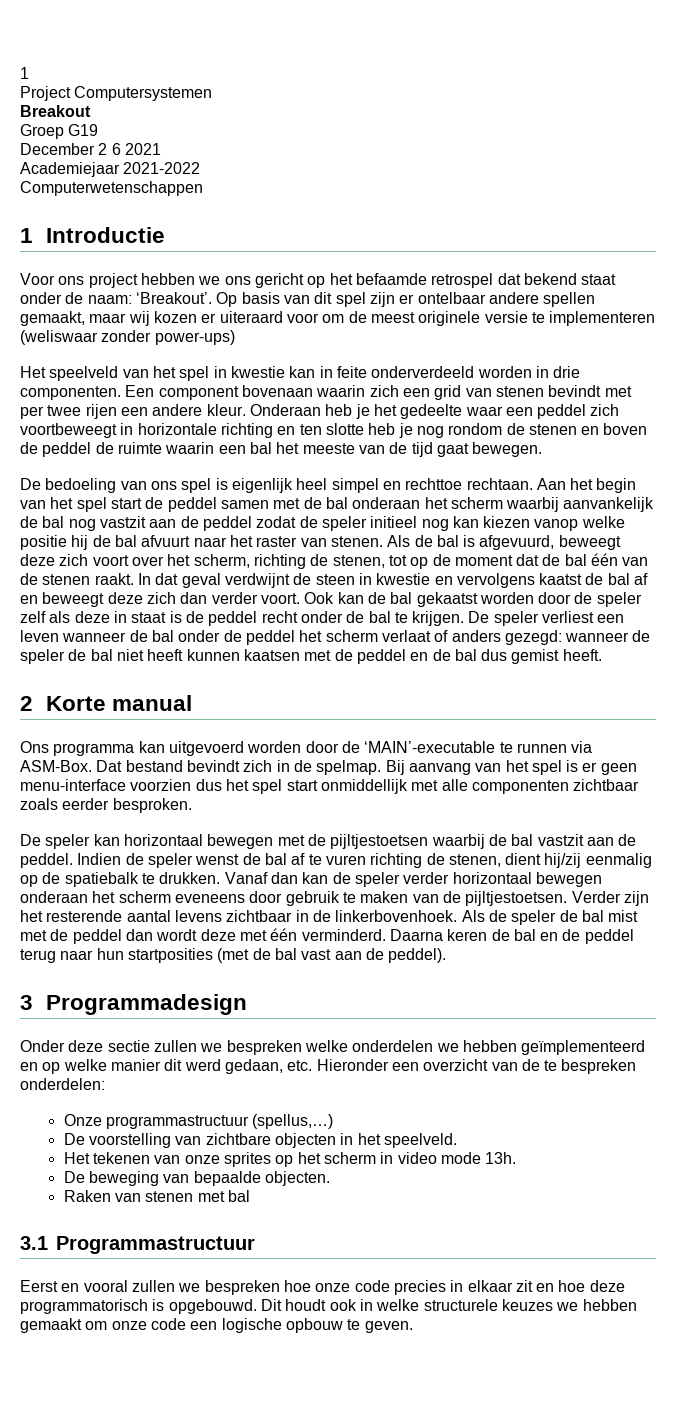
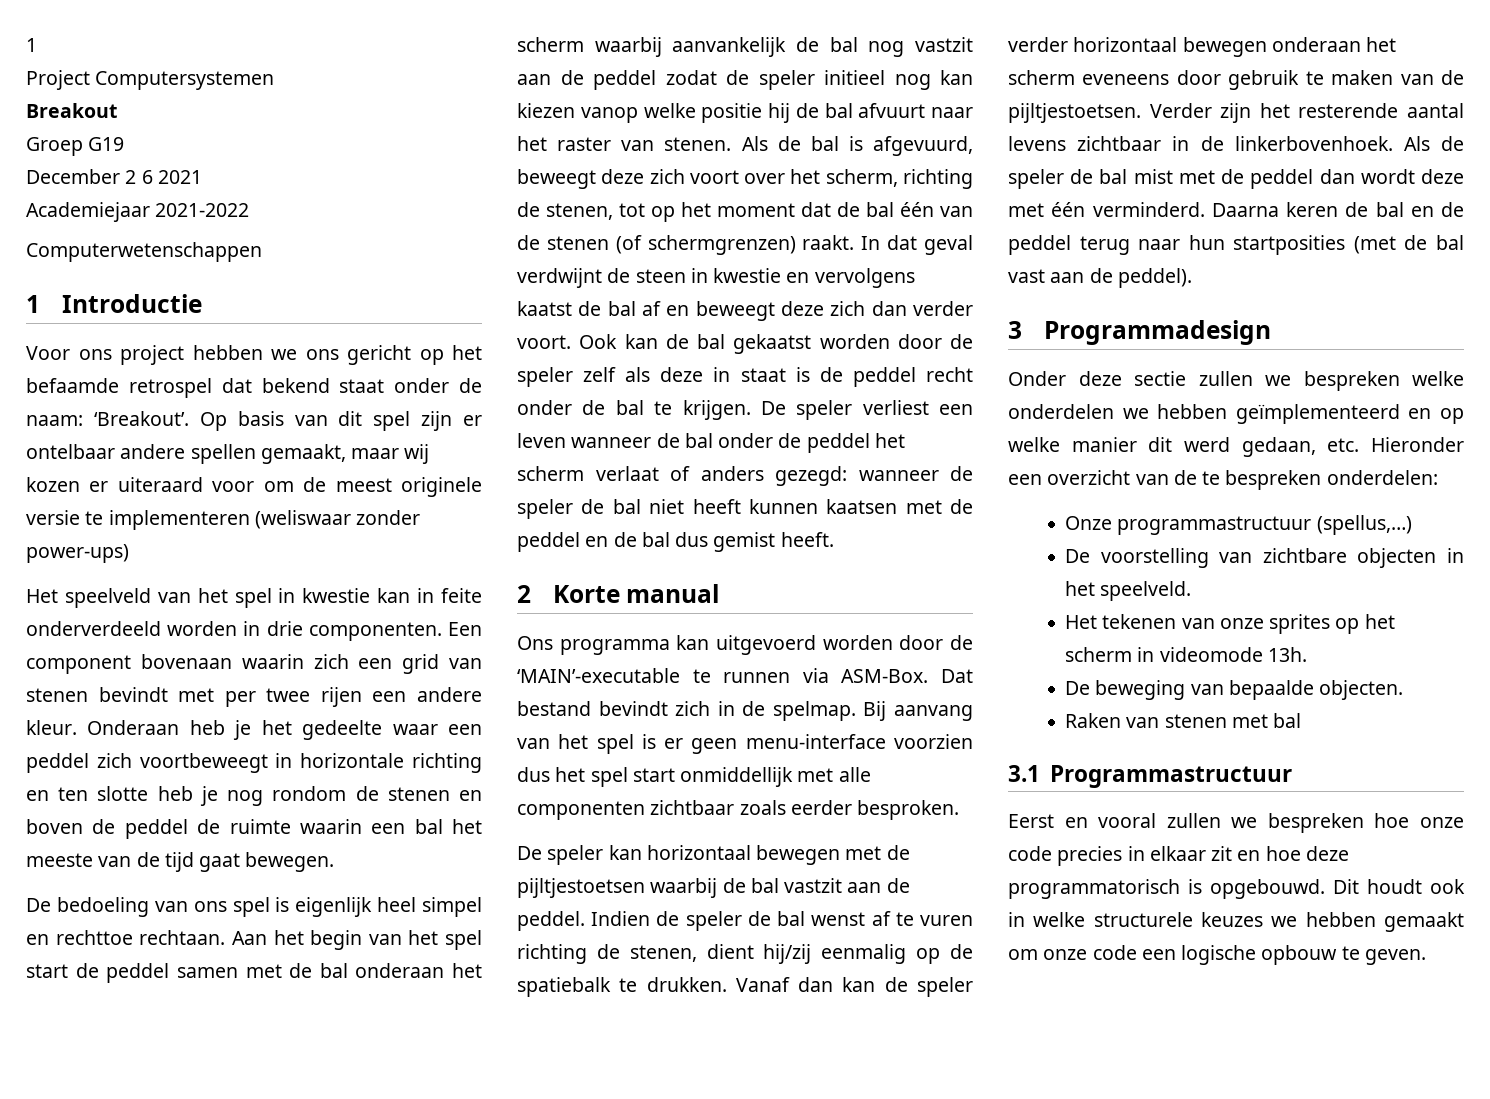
[432,554,451,566] de -> [681,202,711,217] het
(91, 579) none -> [615,235,796,255] (of schermgrenzen)
[195,853,287,865] wenst de bal -> [747,911,866,926] de bal wenst
[397,1152,481,1164] video mode -> [1159,647,1263,662] videomode

